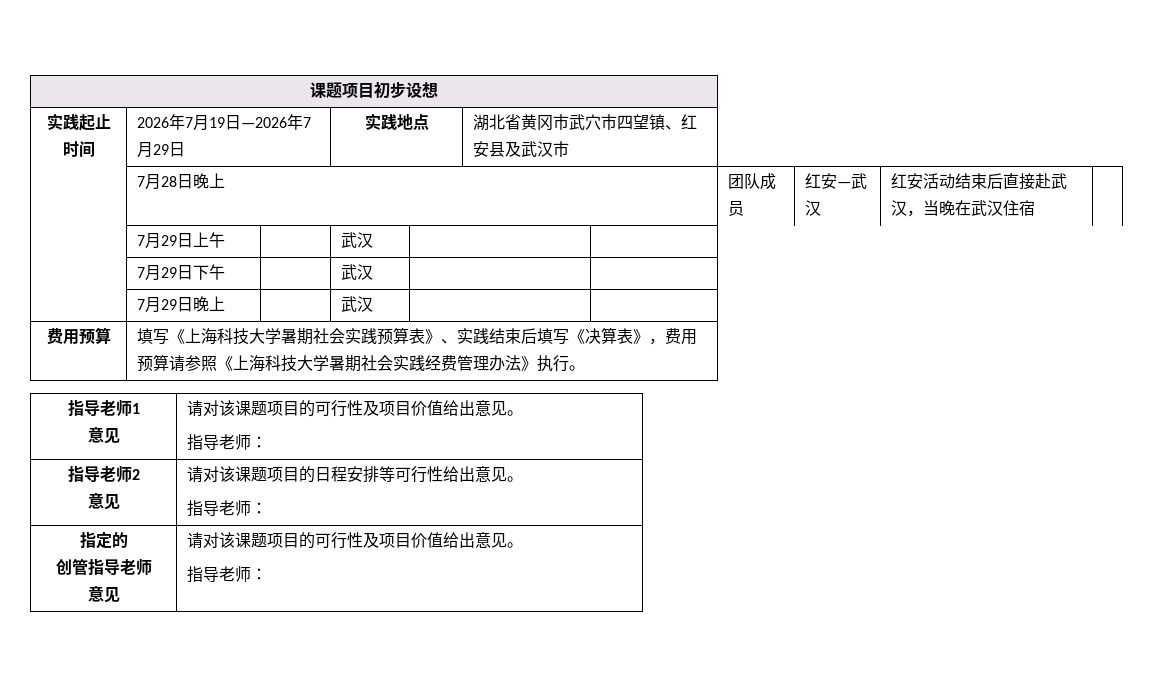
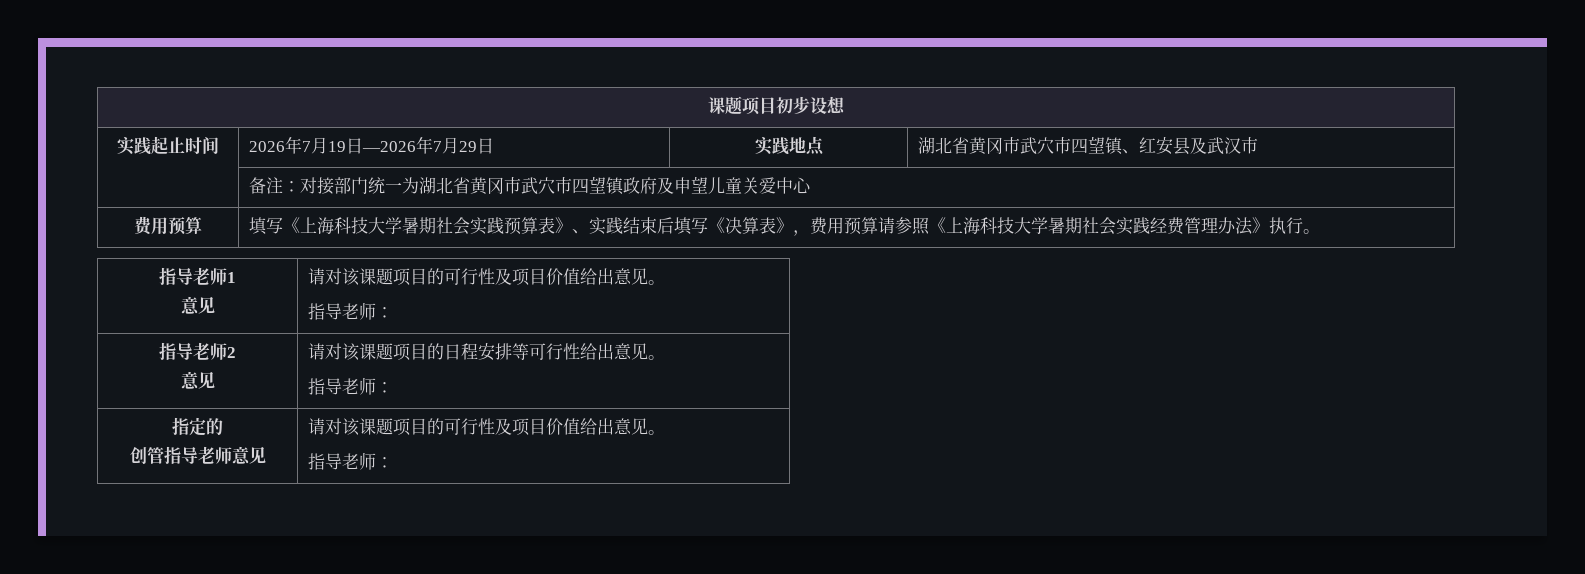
[136,173,225,190] [727,173,776,190] [727,200,744,216] [804,173,867,189] [804,200,821,216] [890,173,1067,190] [890,200,1035,217] [136,232,225,249] [340,232,373,248] [136,264,225,281] [340,264,373,280] [136,296,225,313] [340,296,373,312] 7月28日晚上 | 团队成员 | 红安—武汉 | 红安活动结束后直接赴武汉，当晚在武汉住宿 | // | 7月29日上午 | | 武汉 | | // | 7月29日下午 | | 武汉 | | // | 7月29日晚上 | | 武汉 | | -> [248,176,811,195] 备注：对接部门统一为湖北省黄冈市武穴市四望镇政府及申望儿童关爱中心
(152, 567) // -> (232, 455) none

